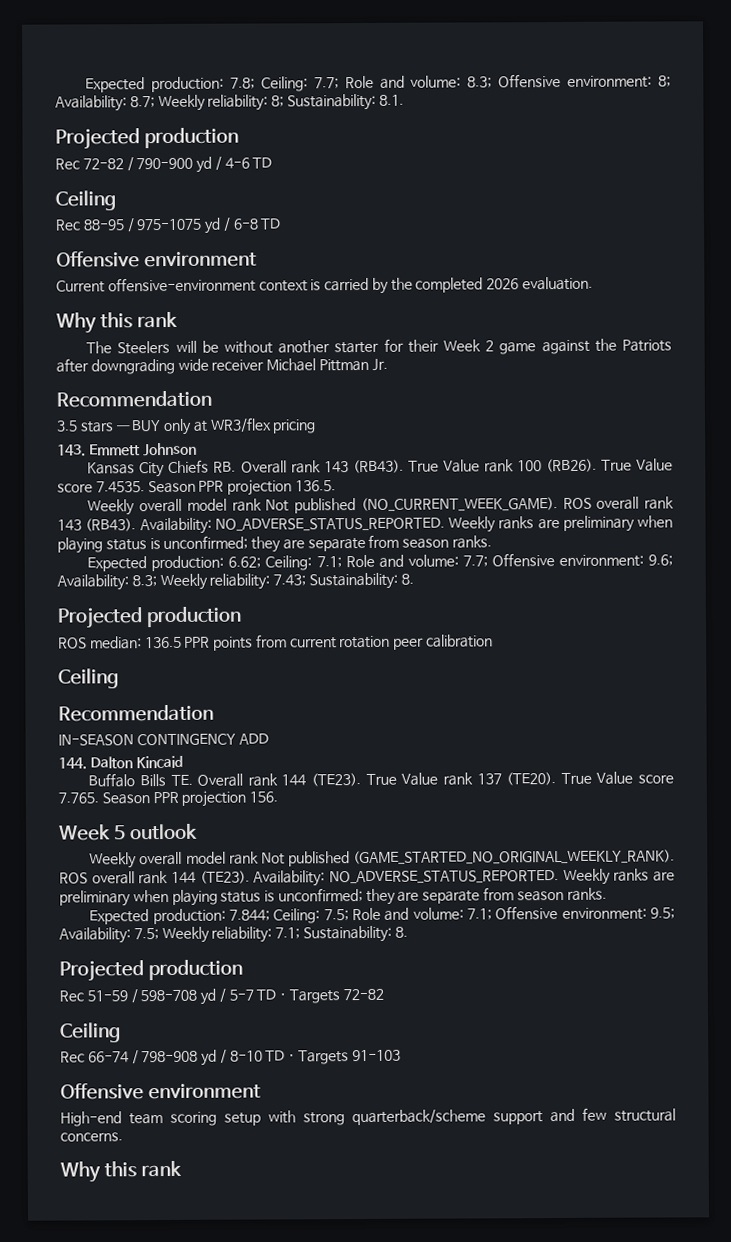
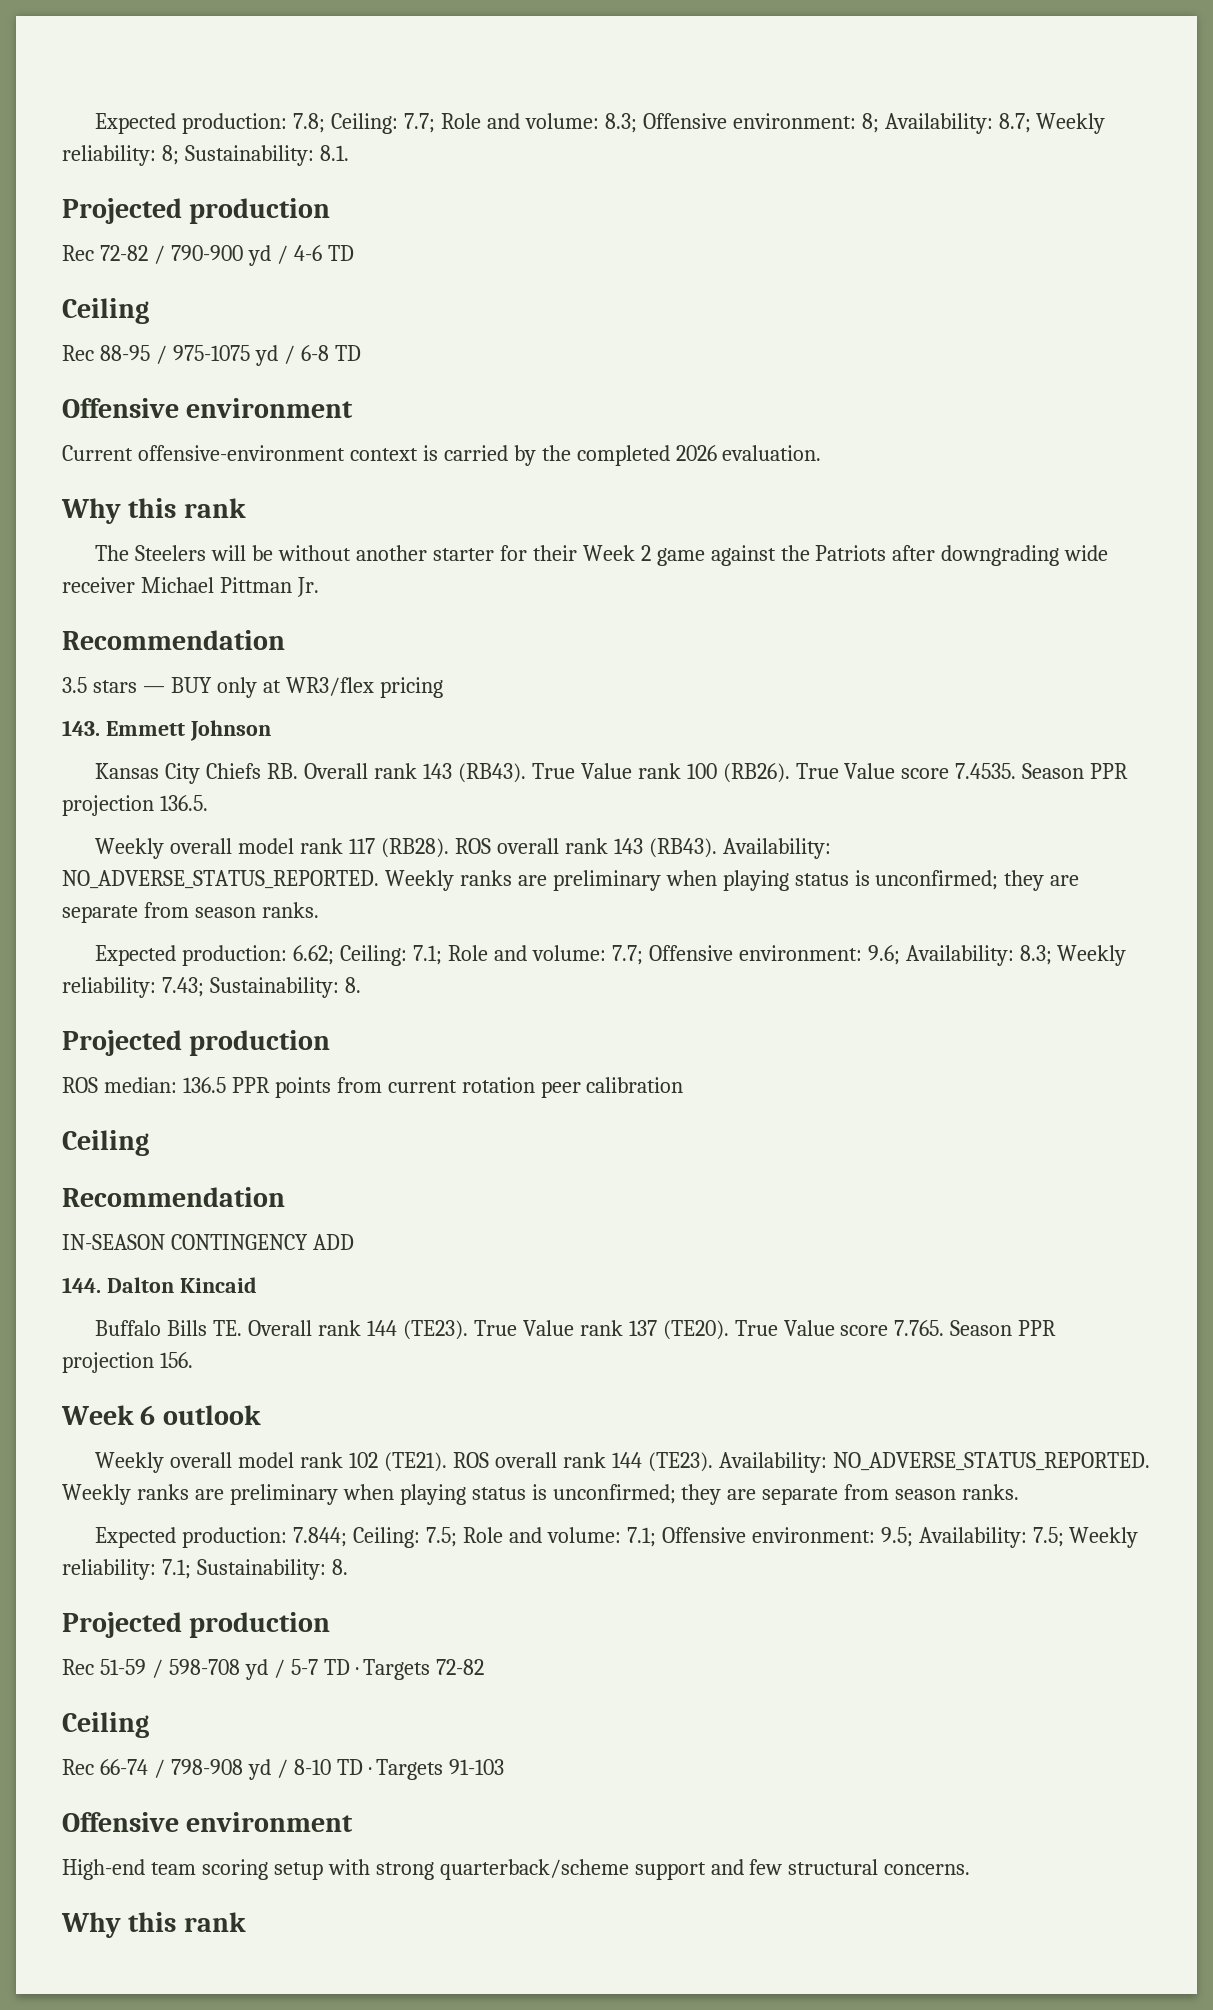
[265,497,558,514] Not published (NO_CURRENT_WEEK_GAME). -> [349,838,449,858] 117 (RB28).
[114,825,127,840] 5 -> [140,1405,156,1425] 6
[260,849,676,867] Not published (GAME_STARTED_NO_ORIGINAL_WEEKLY_RANK). -> [349,1452,447,1472] 102 (TE21).

